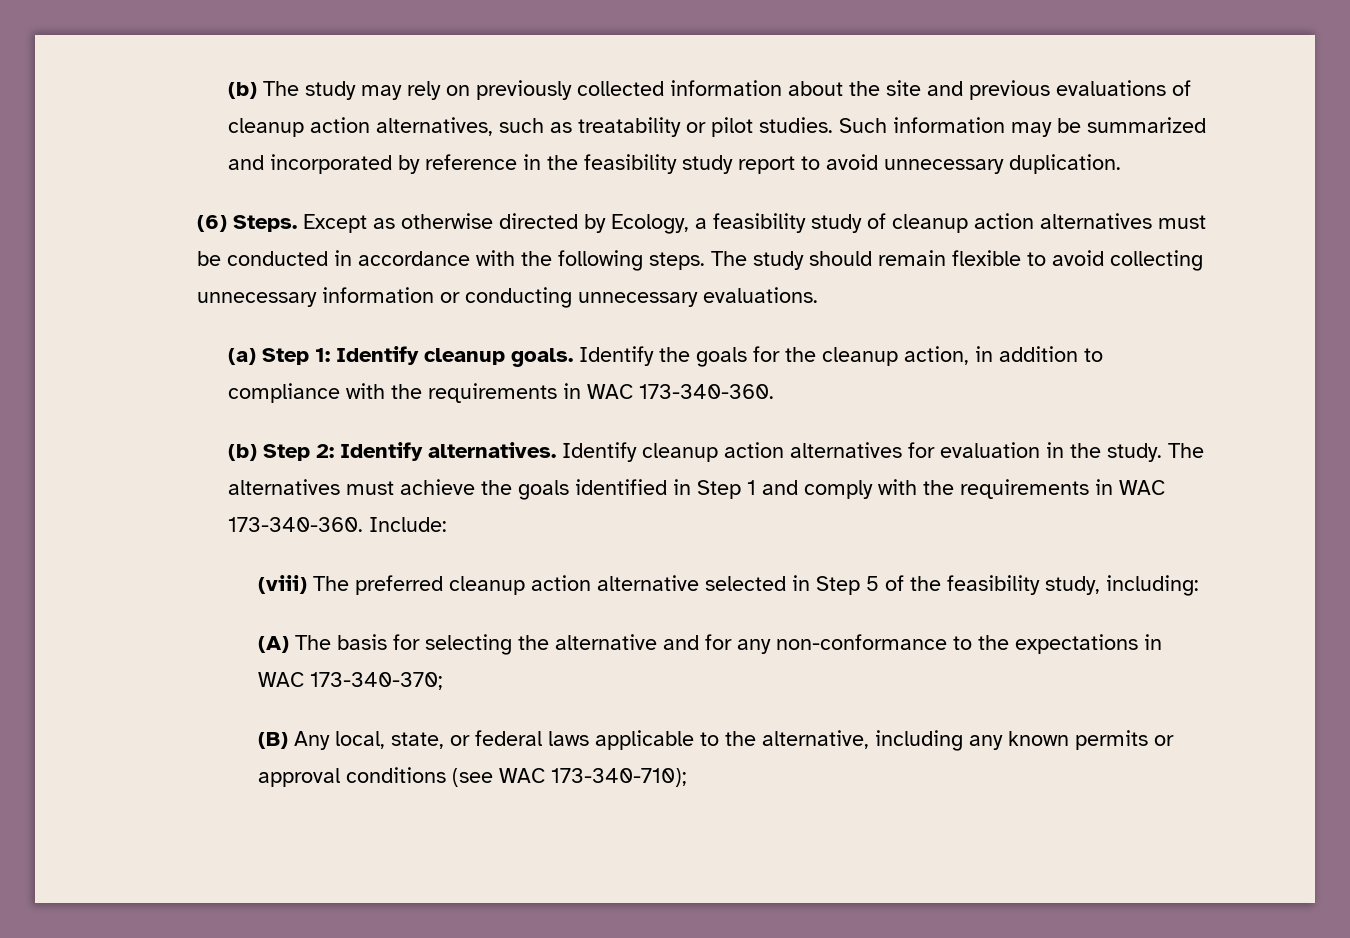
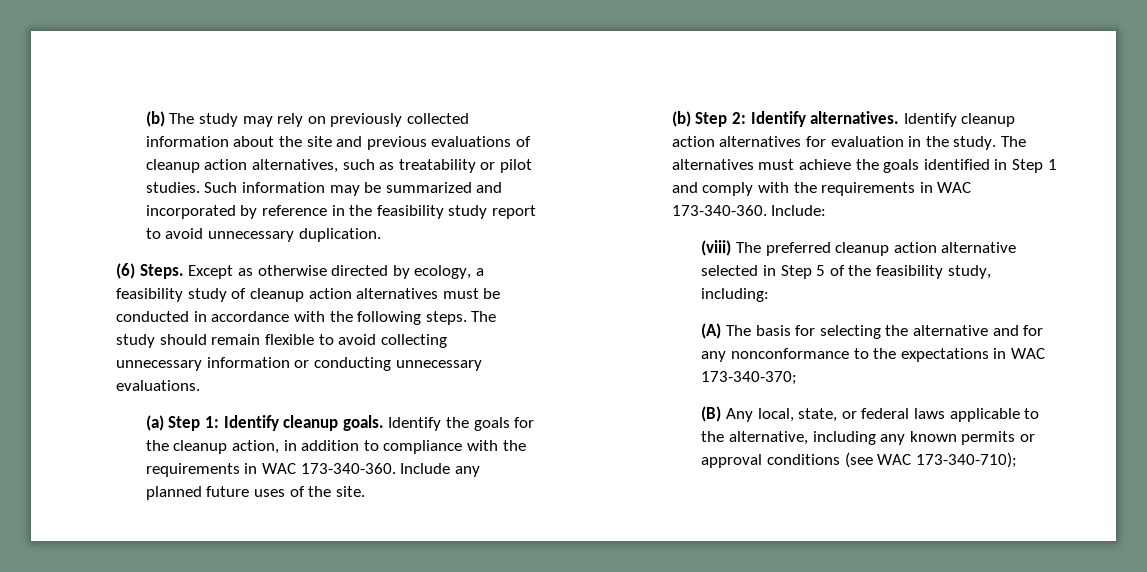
[611,214,690,234] Ecology, -> [414,265,472,279] ecology,
(774, 391) none -> [400,463,480,477] [145,486,365,500] Include any planned future uses of the site.
[776,634,948,650] non-conformance -> [730,348,849,359] nonconformance

